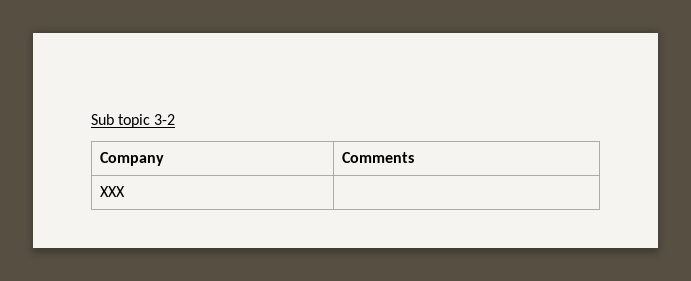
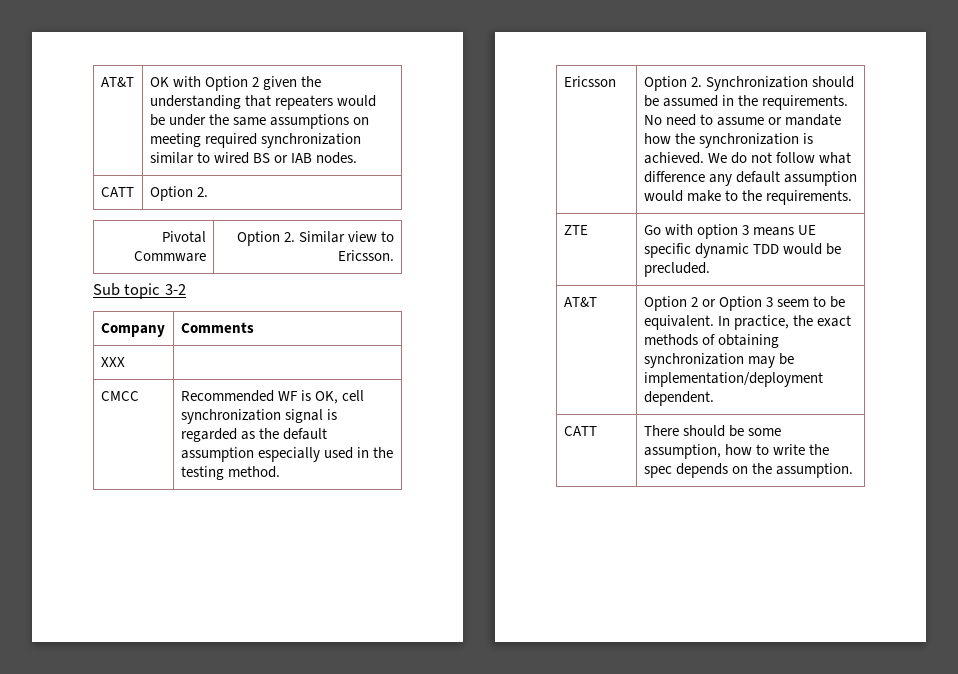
(91, 119) none -> [100,77,134,87] [149,76,321,91] [149,95,376,110] [149,114,369,129] [149,133,361,148] [149,152,358,164] [100,187,134,197] [149,186,208,201] [162,231,207,243] [134,251,207,262] [237,231,395,246] [338,250,395,261] AT&T | OK with Option 2 given the understanding that repeaters would be under the same assumptions on meeting required synchronization similar to wired BS or IAB nodes. // CATT | Option 2. // Pivotal Commware | Option 2. Similar view to Ericsson. //
(125, 191) none -> [100,391,139,401] [180,390,364,404] [180,409,337,424] [180,428,327,442] [180,447,393,462] [180,466,280,480] [563,76,616,87] [643,76,854,91] [643,95,848,110] [643,114,841,126] [643,133,813,148] [643,152,851,164] [643,171,857,186] [643,190,852,205] [563,225,588,235] [643,224,816,239] [643,243,841,258] [643,262,710,277] [563,297,597,307] [643,296,846,311] [643,315,851,330] [643,334,779,348] [643,353,794,368] [643,372,823,387] [643,391,714,406] [563,426,597,436] [643,425,781,437] [643,444,829,459] [643,463,853,478] // CMCC | Recommended WF is OK, cell synchronization signal is regarded as the default assumption especially used in the testing method. // Ericsson | Option 2. Synchronization should be assumed in the requirements. No need to assume or mandate how the synchronization is achieved. We do not follow what difference any default assumption would make to the requirements. // ZTE | Go with option 3 means UE specific dynamic TDD would be precluded. // AT&T | Option 2 or Option 3 seem to be equivalent. In practice, the exact methods of obtaining synchronization may be implementation/deployment dependent. // CATT | There should be some assumption, how to write the spec depends on the assumption.

